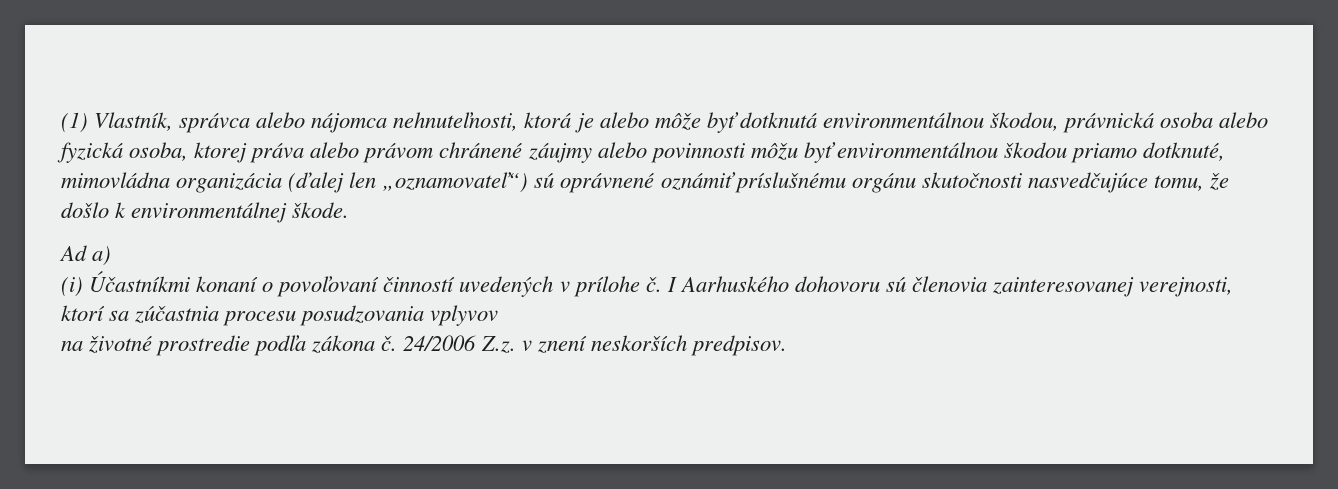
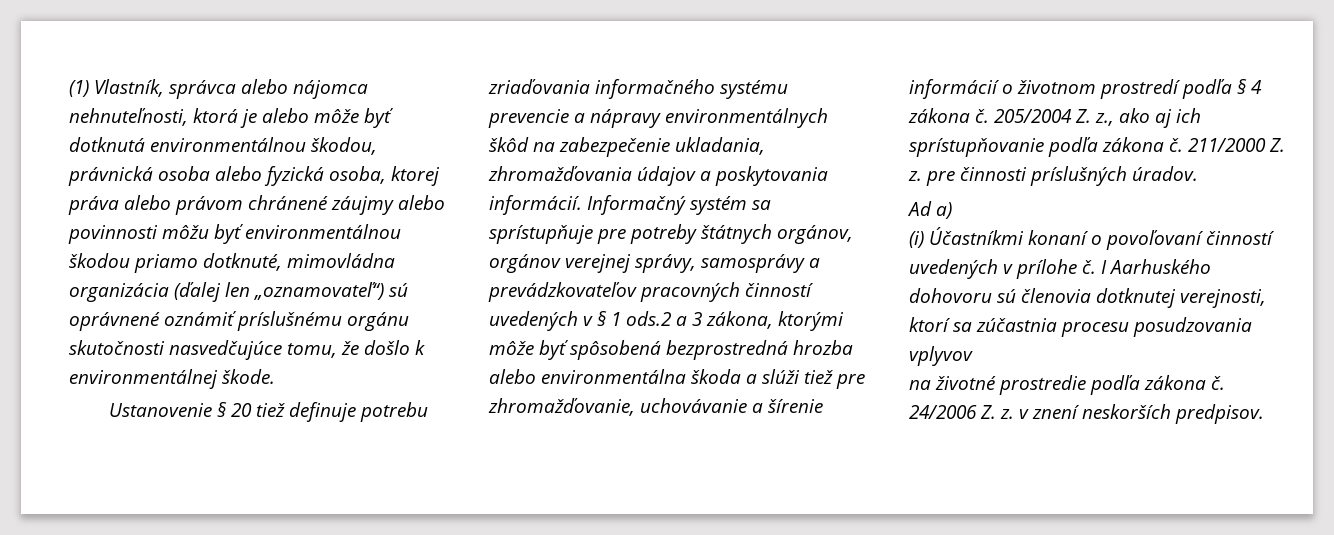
(350, 210) none -> [109,402,429,422] [488,79,788,99] [488,108,828,128] [489,137,765,157] [488,166,828,186] [489,195,771,215] [489,224,853,244] [489,254,820,273] [488,282,813,302] [489,311,844,331] [489,340,853,360] [489,369,865,389] [488,398,823,416] [909,79,1262,99] [908,108,1201,128] [909,137,1285,157] [908,166,1198,186] // Ustanovenie § 20 tiež definuje potrebu zriaďovania informačného systému prevencie a nápravy environmentálnych škôd na zabezpečenie ukladania, zhromažďovania údajov a poskytovania informácií. Informačný systém sa sprístupňuje pre potreby štátnych orgánov, orgánov verejnej správy, samosprávy a prevádzkovateľov pracovných činností uvedených v § 1 ods.2 a 3 zákona, ktorými môže byť spôsobená bezprostredná hrozba alebo environmentálna škoda a slúži tiež pre zhromažďovanie, uchovávanie a šírenie informácií o životnom prostredí podľa § 4 zákona č. 205/2004 Z. z., ako aj ich sprístupňovanie podľa zákona č. 211/2000 Z. z. pre činnosti príslušných úradov.
[992,277,1135,297] zainteresovanej -> [1096,288,1176,308] dotknutej
[480,336,516,353] Z.z. -> [980,405,1014,419] Z. z.

